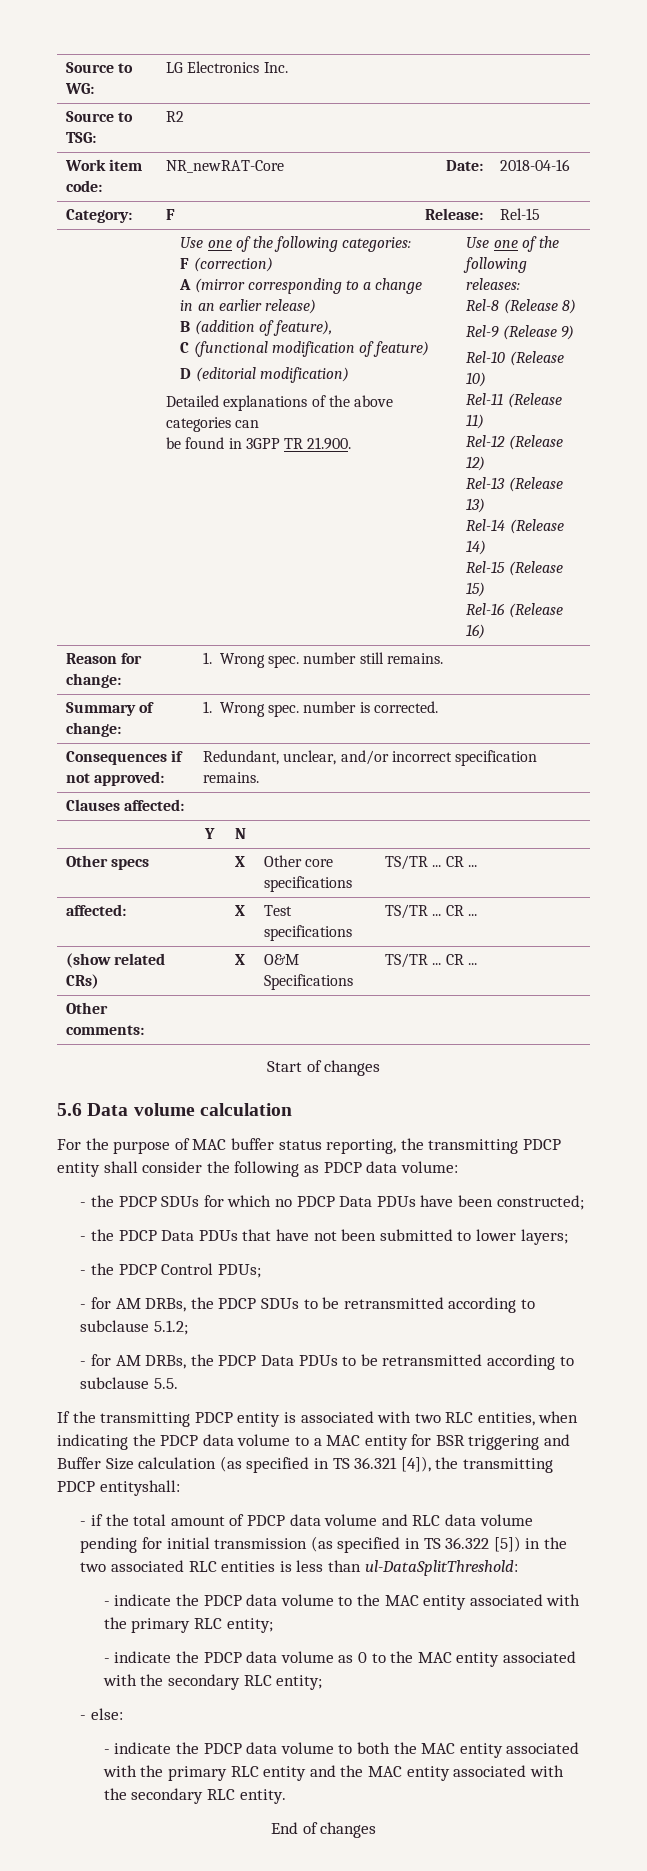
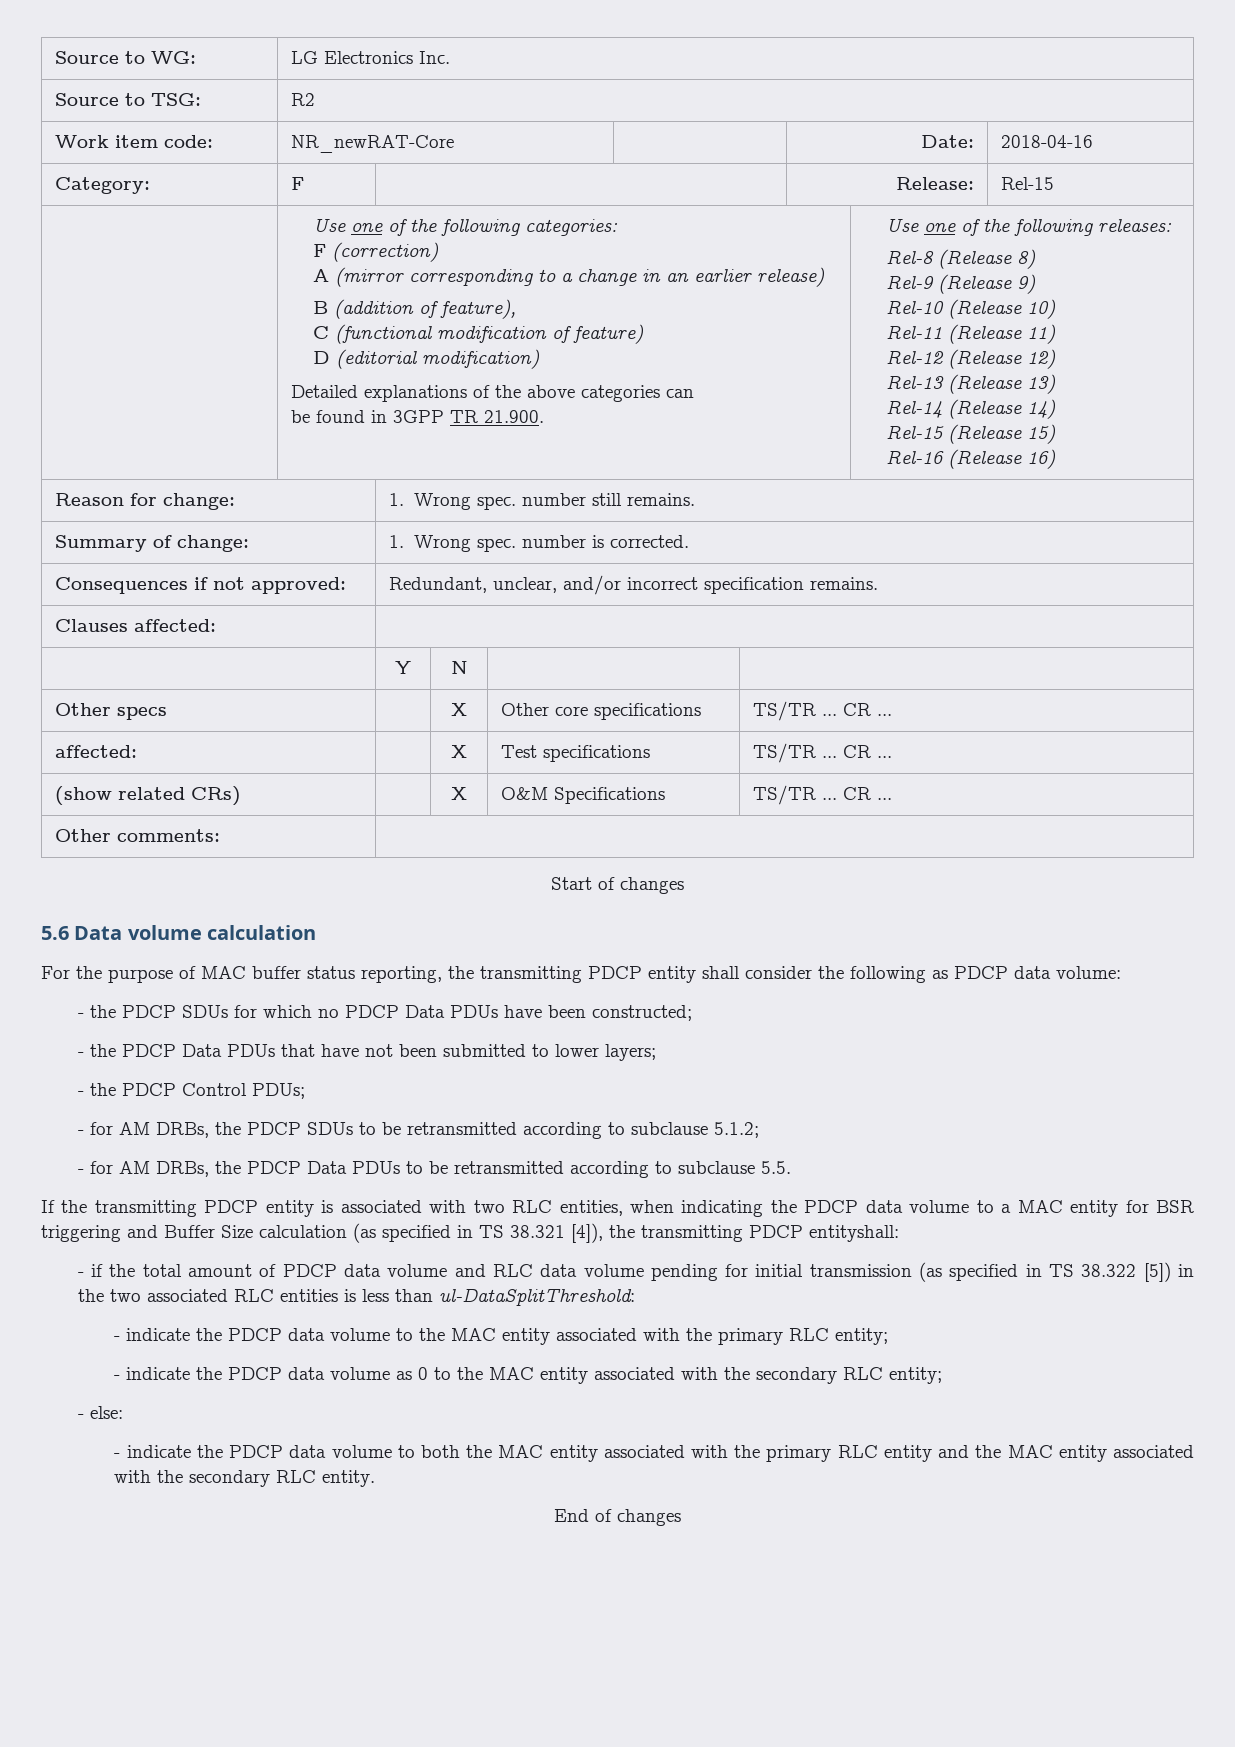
[354,1457,398,1469] 36.321 -> [510,1225,565,1238] 38.321
[445,1537,490,1549] 36.322 -> [1081,1264,1137,1277] 38.322

